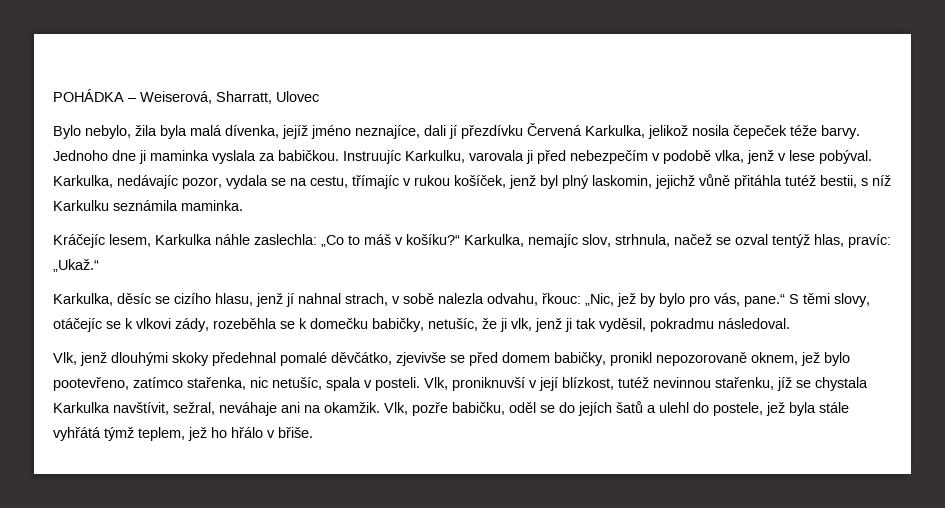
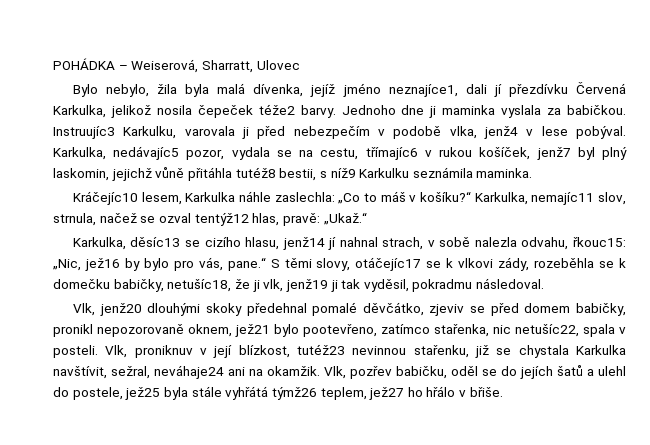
[355,125,420,139] neznajíce, -> [388,84,458,97] neznajíce1,
[790,125,817,136] téže -> [258,104,295,115] téže2
[343,150,401,164] Instruujíc -> [53,126,115,139] Instruujíc3
[747,150,774,164] jenž -> [483,126,518,139] jenž4
[117,175,178,189] nedávajíc -> [113,146,180,160] nedávajíc5
[352,175,399,189] třímajíc -> [365,147,418,160] třímajíc6
[509,175,536,189] jenž -> [536,147,571,160] jenž7
[785,175,816,186] tutéž -> [235,167,276,178] tutéž8
[872,175,891,186] níž -> [330,168,356,178] níž9
[53,234,105,248] Kráčejíc -> [72,191,138,205] Kráčejíc10
[528,234,891,248] nemajíc slov, strhnula, načež se ozval tentýž hlas, pravíc: -> [531,192,626,205] [53,213,320,226] nemajíc11 slov, strnula, načež se ozval tentýž12 hlas, pravě:
[117,293,151,304] děsíc -> [130,237,181,247] děsíc13
[256,293,283,307] jenž -> [282,237,325,250] jenž14
[542,293,636,307] řkouc: „Nic, jež -> [572,237,626,247] [53,258,120,271] řkouc15: „Nic, jež16
[53,318,102,332] otáčejíc -> [355,257,422,271] otáčejíc17
[428,318,478,331] netušíc, -> [167,279,232,292] netušíc18,
[535,318,562,332] jenž -> [285,279,328,292] jenž19
[80,352,107,366] jenž -> [99,303,142,316] jenž20
[396,352,446,366] zjevivše -> [429,304,465,316] zjeviv
[801,352,820,366] jež -> [235,324,270,337] jež21
[272,377,322,390] netušíc, -> [515,324,579,337] netušíc22,
[452,377,525,391] proniknuvší -> [134,345,193,358] proniknuv
[618,377,649,388] tutéž -> [297,344,346,355] tutéž23
[777,377,792,391] jíž -> [475,345,489,358] již
[219,402,277,416] neváhaje -> [154,365,224,379] neváhaje24
[412,402,448,416] pozře -> [350,366,392,379] pozřev
[766,402,785,416] jež -> [125,387,161,400] jež25
[104,427,207,441] týmž teplem, jež -> [271,387,405,400] týmž26 teplem, jež27

